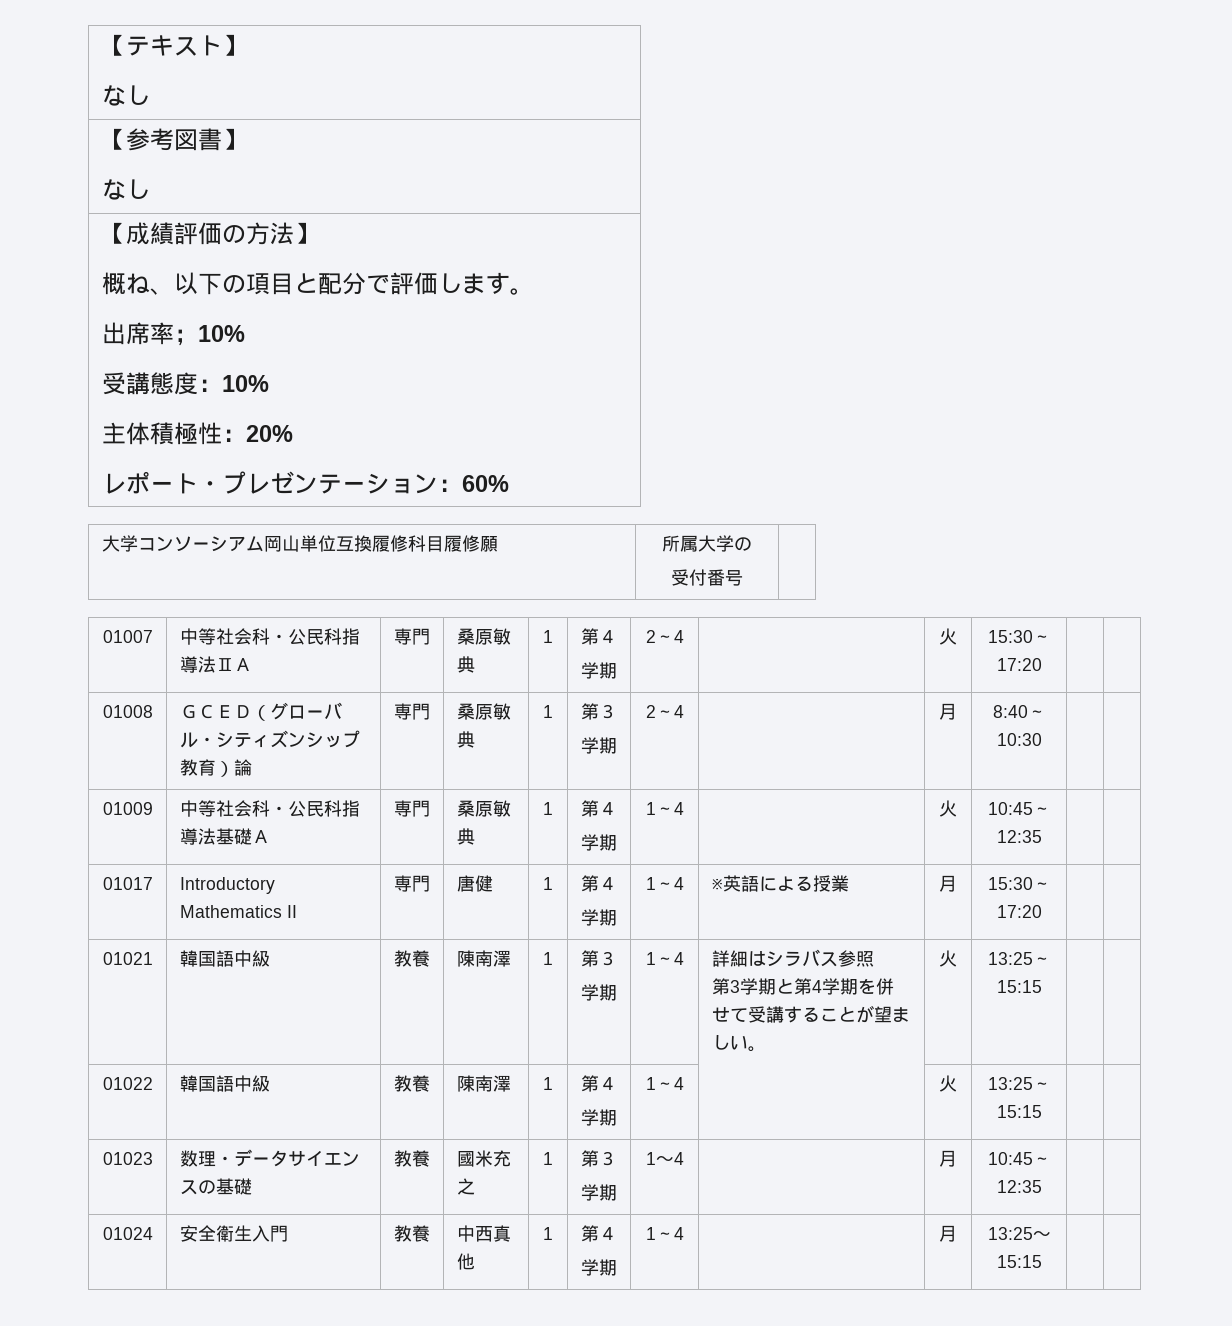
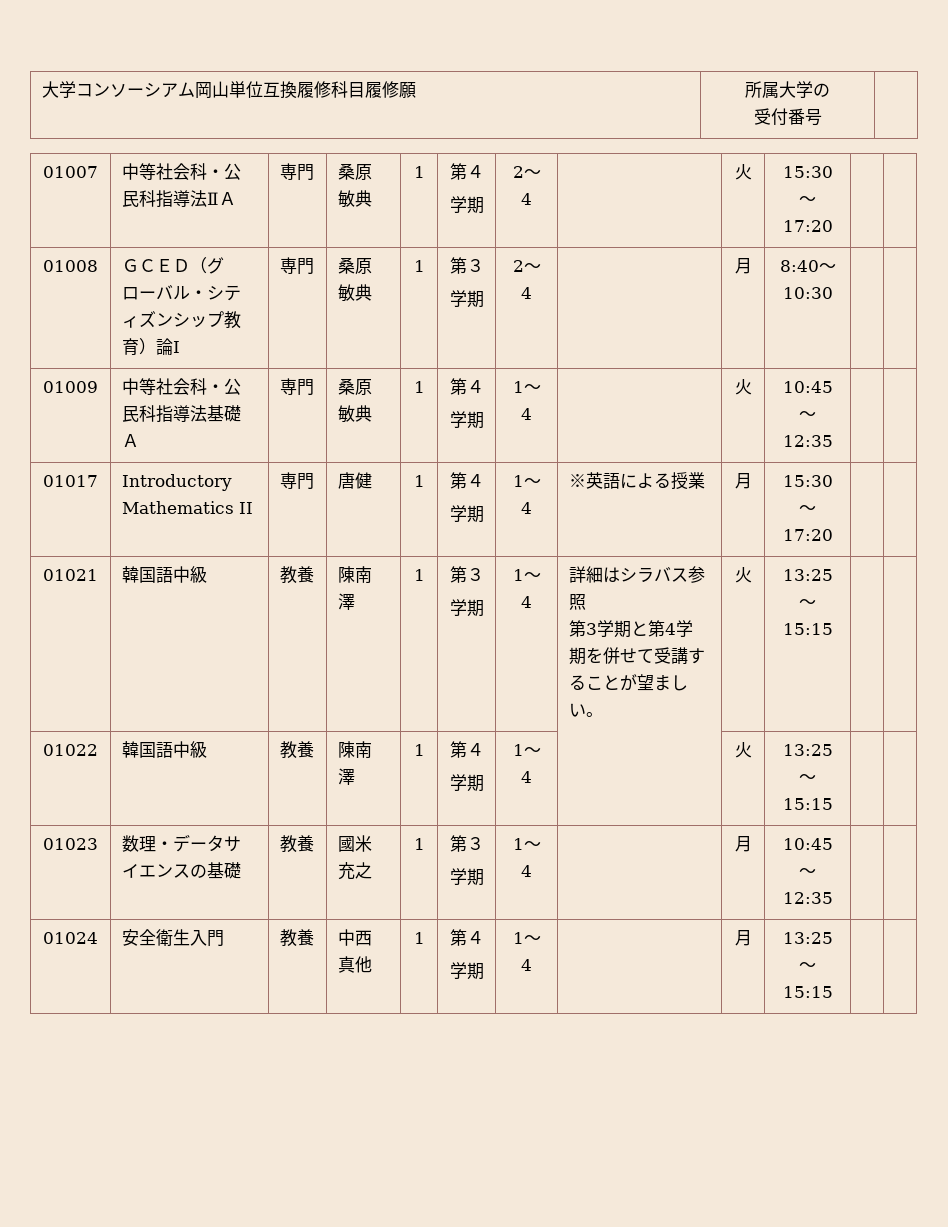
[101,34,246,56] [101,85,150,106] [101,128,246,151] [101,179,150,200] [101,222,318,245] [101,272,534,295] [101,322,245,346] [101,372,269,395] [101,422,293,445] [101,471,509,494] 【テキスト】 // なし // 【参考図書】 // なし // 【成績評価の方法】 // 概ね、以下の項目と配分で評価します。 // 出席率；10% // 受講態度：10% // 主体積極性：20% // レポート・プレゼンテーション：60% // -> (42, 89) none
(252, 767) none -> [173,341,181,353] Ⅰ

